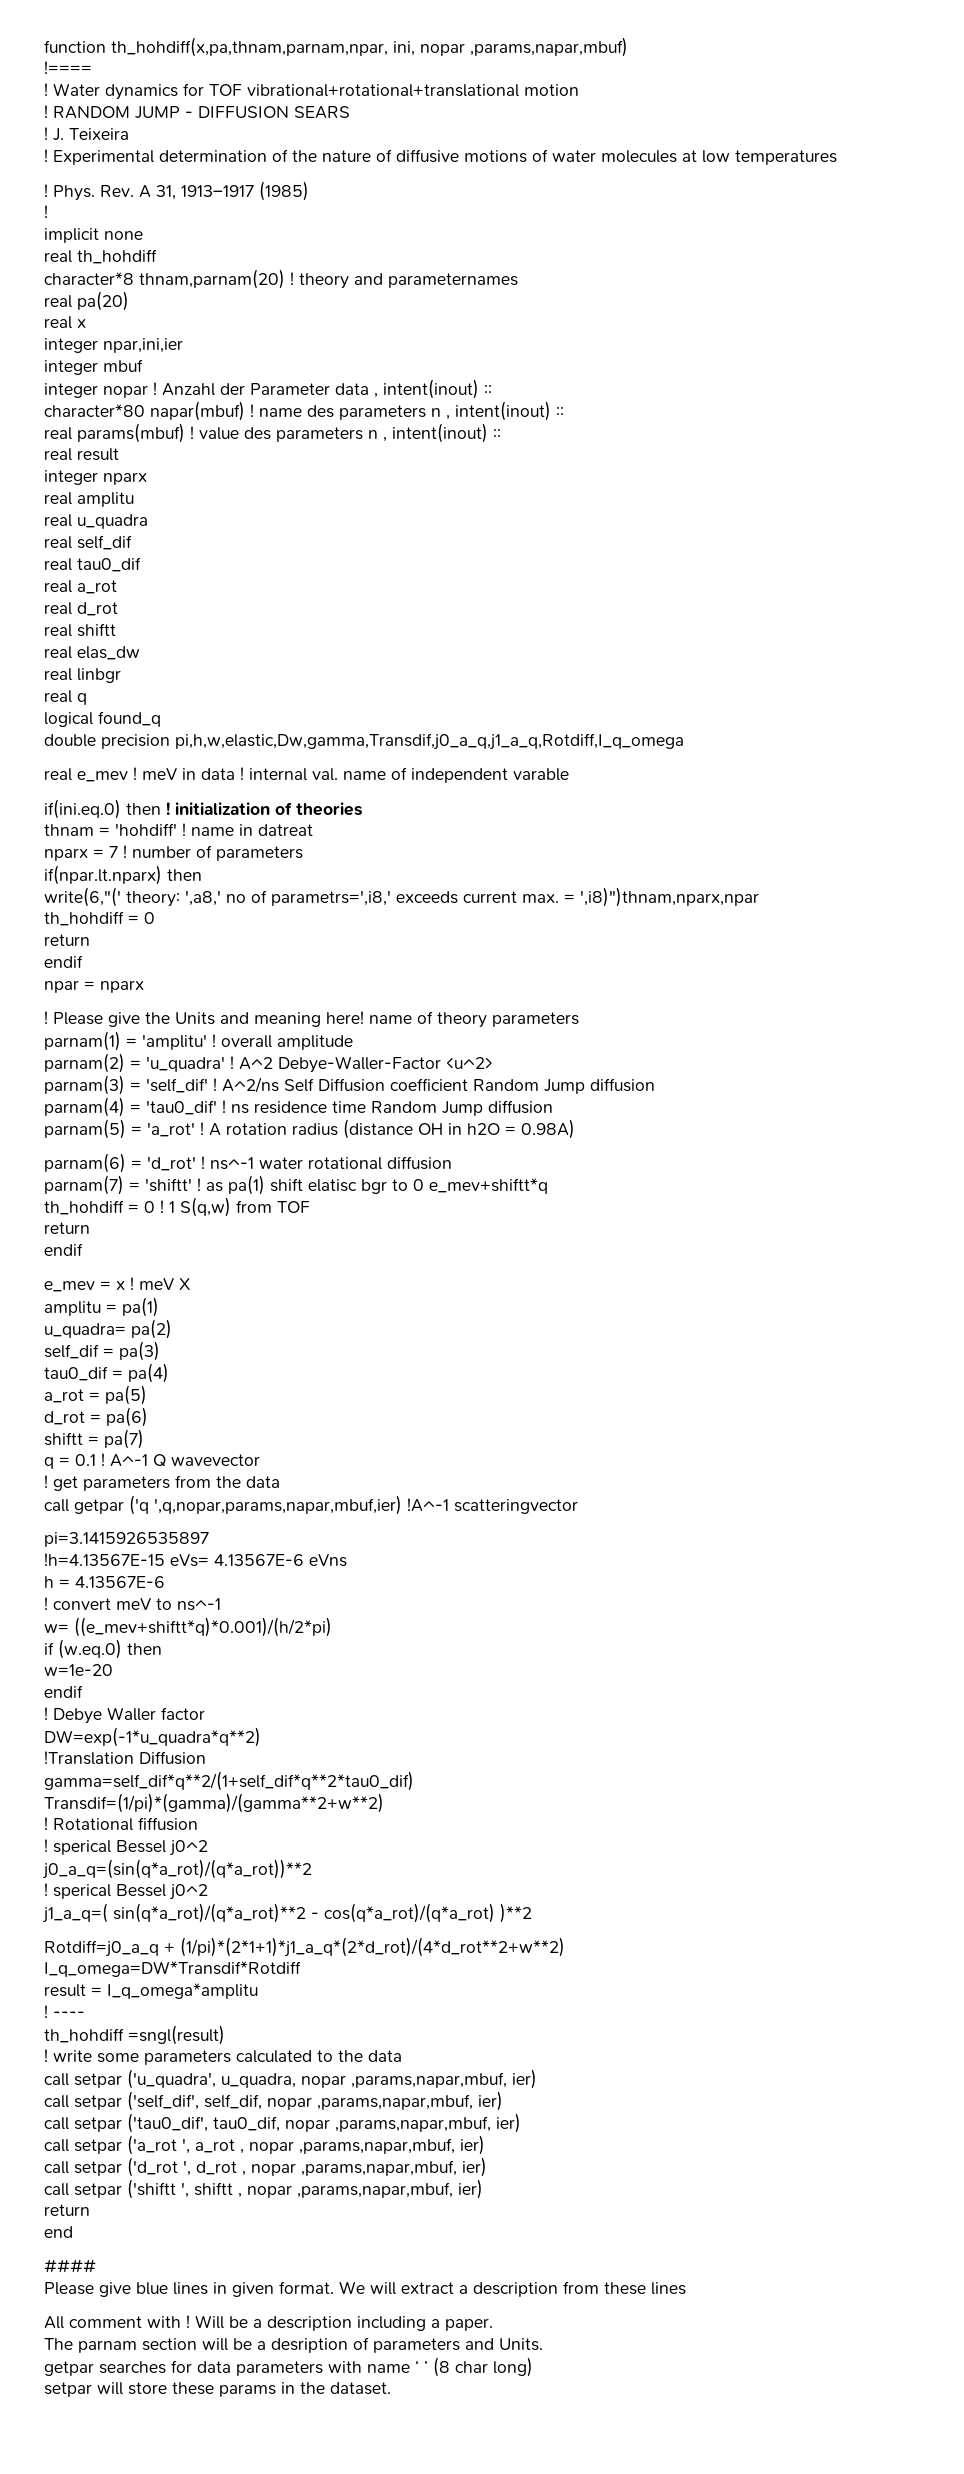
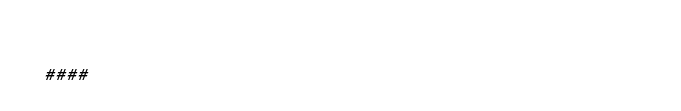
[44,37,628,57] [44,61,92,74] [44,83,579,100] [44,105,350,119] [44,127,129,141] [44,149,837,165] [44,181,309,201] [44,205,48,218] [44,228,143,243] [44,249,157,264] [44,269,518,289] [44,291,129,311] [44,316,86,329] [44,338,183,353] [44,359,143,375] [44,379,492,399] [44,401,564,421] [44,423,501,443] [44,448,119,461] [44,470,147,485] [44,492,134,507] [44,514,148,529] [44,535,132,550] [44,557,141,572] [44,580,117,594] [44,602,118,616] [44,623,116,637] [44,646,140,660] [44,668,121,683] [44,690,87,705] [44,711,161,727] [44,733,684,750] [44,767,569,783] [44,799,362,819] [44,823,313,836] [44,845,303,861] [44,865,202,885] [44,887,759,907] [44,911,155,926] [44,934,90,946] [44,955,83,968] [44,980,144,993] [44,1011,579,1028] [44,1031,353,1051] [44,1053,493,1073] [44,1075,655,1095] [44,1097,553,1117] [44,1119,575,1139] [44,1153,452,1173] [44,1175,548,1195] [44,1197,310,1217] [44,1222,90,1234] [44,1243,83,1256] [44,1277,190,1292] [44,1297,159,1317] [44,1319,172,1339] [44,1341,160,1361] [44,1363,169,1383] [44,1385,147,1405] [44,1407,148,1427] [44,1429,144,1449] [44,1453,260,1469] [44,1475,280,1491] [44,1495,578,1515] [44,1532,209,1547] [44,1553,347,1567] [44,1576,165,1588] [44,1597,221,1611] [44,1617,332,1637] [44,1639,162,1659] [44,1664,113,1676] [44,1685,83,1698] [44,1707,205,1724] [44,1727,261,1747] [44,1751,206,1765] [44,1771,414,1791] [44,1793,384,1813] [44,1817,198,1831] [44,1839,208,1856] [42,1859,312,1879] [44,1883,208,1900] [42,1903,532,1923] [44,1937,565,1957] [44,1961,301,1977] [44,1983,258,1999] [44,2005,85,2018] [44,2025,225,2045] [44,2049,402,2065] [44,2069,537,2089] [44,2091,503,2111] [44,2113,521,2133] [44,2135,485,2155] [44,2157,487,2177] [44,2179,483,2199] [44,2204,90,2216] [44,2226,73,2238] [44,2259,96,2273] [44,2281,686,2297] [44,2315,493,2331] [44,2337,543,2353] [44,2357,533,2377] [44,2382,391,2397] function th_hohdiff(x,pa,thnam,parnam,npar, ini, nopar ,params,napar,mbuf) // !==== // ! Water dynamics for TOF vibrational+rotational+translational motion // ! RANDOM JUMP - DIFFUSION SEARS // ! J. Teixeira // ! Experimental determination of the nature of diffusive motions of water molecules at low temperatures // ! Phys. Rev. A 31, 1913–1917 (1985) // ! // implicit none // real th_hohdiff // character*8 thnam,parnam(20) ! theory and parameternames // real pa(20) // real x // integer npar,ini,ier // integer mbuf // integer nopar ! Anzahl der Parameter data , intent(inout) :: // character*80 napar(mbuf) ! name des parameters n , intent(inout) :: // real params(mbuf) ! value des parameters n , intent(inout) :: // real result // integer nparx // real amplitu // real u_quadra // real self_dif // real tau0_dif // real a_rot // real d_rot // real shiftt // real elas_dw // real linbgr // real q // logical found_q // double precision pi,h,w,elastic,Dw,gamma,Transdif,j0_a_q,j1_a_q,Rotdiff,I_q_omega // real e_mev ! meV in data ! internal val. name of independent varable // if(ini.eq.0) then ! initialization of theories // thnam = 'hohdiff' ! name in datreat // nparx = 7 ! number of parameters // if(npar.lt.nparx) then // write(6,"(' theory: ',a8,' no of parametrs=',i8,' exceeds current max. = ',i8)")thnam,nparx,npar // th_hohdiff = 0 // return // endif // npar = nparx // ! Please give the Units and meaning here! name of theory parameters // parnam(1) = 'amplitu' ! overall amplitude // parnam(2) = 'u_quadra' ! A^2 Debye-Waller-Factor <u^2> // parnam(3) = 'self_dif' ! A^2/ns Self Diffusion coefficient Random Jump diffusion // parnam(4) = 'tau0_dif' ! ns residence time Random Jump diffusion // parnam(5) = 'a_rot' ! A rotation radius (distance OH in h2O = 0.98A) // parnam(6) = 'd_rot' ! ns^-1 water rotational diffusion // parnam(7) = 'shiftt' ! as pa(1) shift elatisc bgr to 0 e_mev+shiftt*q // th_hohdiff = 0 ! 1 S(q,w) from TOF // return // endif // e_mev = x ! meV X // amplitu = pa(1) // u_quadra= pa(2) // self_dif = pa(3) // tau0_dif = pa(4) // a_rot = pa(5) // d_rot = pa(6) // shiftt = pa(7) // q = 0.1 ! A^-1 Q wavevector // ! get parameters from the data // call getpar ('q ',q,nopar,params,napar,mbuf,ier) !A^-1 scatteringvector // pi=3.1415926535897 // !h=4.13567E-15 eVs= 4.13567E-6 eVns // h = 4.13567E-6 // ! convert meV to ns^-1 // w= ((e_mev+shiftt*q)*0.001)/(h/2*pi) // if (w.eq.0) then // w=1e-20 // endif // ! Debye Waller factor // DW=exp(-1*u_quadra*q**2) // !Translation Diffusion // gamma=self_dif*q**2/(1+self_dif*q**2*tau0_dif) // Transdif=(1/pi)*(gamma)/(gamma**2+w**2) // ! Rotational fiffusion // ! sperical Bessel j0^2 // j0_a_q=(sin(q*a_rot)/(q*a_rot))**2 // ! sperical Bessel j0^2 // j1_a_q=( sin(q*a_rot)/(q*a_rot)**2 - cos(q*a_rot)/(q*a_rot) )**2 // Rotdiff=j0_a_q + (1/pi)*(2*1+1)*j1_a_q*(2*d_rot)/(4*d_rot**2+w**2) // I_q_omega=DW*Transdif*Rotdiff // result = I_q_omega*amplitu // ! ---- // th_hohdiff =sngl(result) // ! write some parameters calculated to the data // call setpar ('u_quadra', u_quadra, nopar ,params,napar,mbuf, ier) // call setpar ('self_dif', self_dif, nopar ,params,napar,mbuf, ier) // call setpar ('tau0_dif', tau0_dif, nopar ,params,napar,mbuf, ier) // call setpar ('a_rot ', a_rot , nopar ,params,napar,mbuf, ier) // call setpar ('d_rot ', d_rot , nopar ,params,napar,mbuf, ier) // call setpar ('shiftt ', shiftt , nopar ,params,napar,mbuf, ier) // return // end // #### // Please give blue lines in given format. We will extract a description from these lines // All comment with ! Will be a description including a paper. // The parnam section will be a desription of parameters and Units. // getpar searches for data parameters with name ‘ ’ (8 char long) // setpar will store these params in the dataset. -> [45,69,89,80] ####

